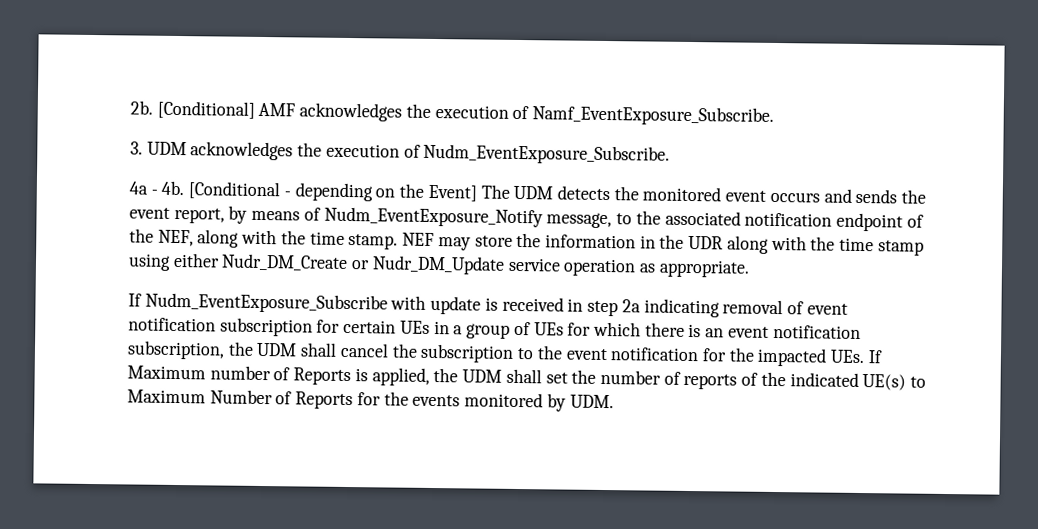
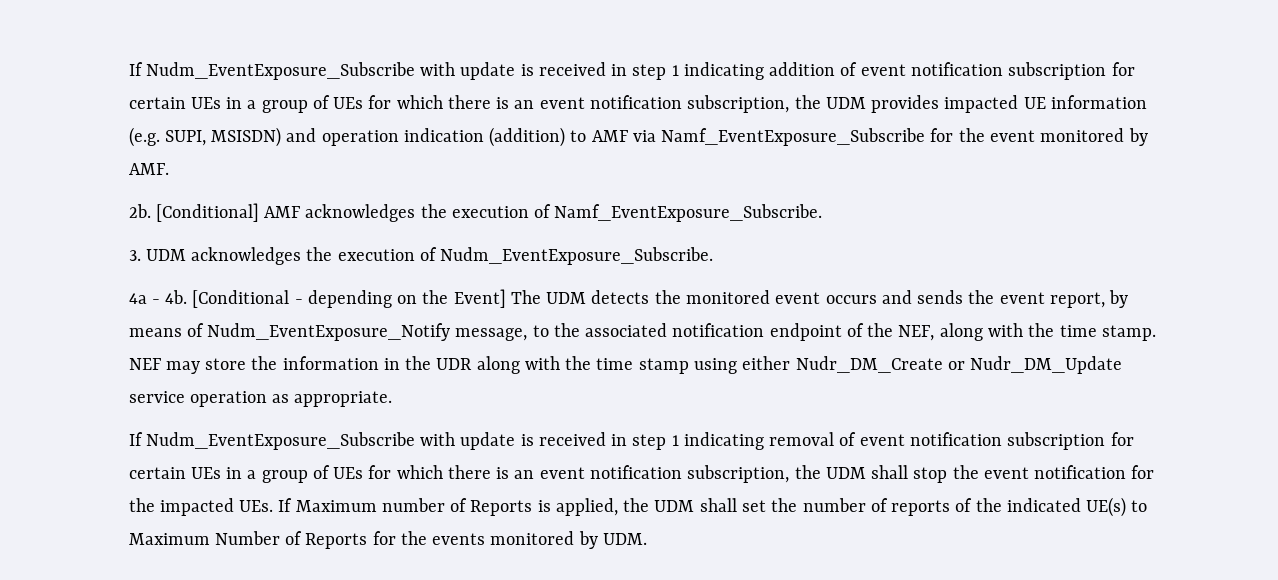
(129, 107) none -> [128,62,1135,80] [128,95,1147,113] [128,127,1148,147] [128,163,169,175] If Nudm_EventExposure_Subscribe with update is received in step 1 indicating addition of event notification subscription for certain UEs in a group of UEs for which there is an event notification subscription, the UDM provides impacted UE information (e.g. SUPI, MSISDN) and operation indication (addition) to AMF via Namf_EventExposure_Subscribe for the event monitored by AMF. //
[621,299,641,313] 2a -> [671,435,679,446] 1
[339,342,535,363] cancel the subscription to -> [913,467,948,483] stop

